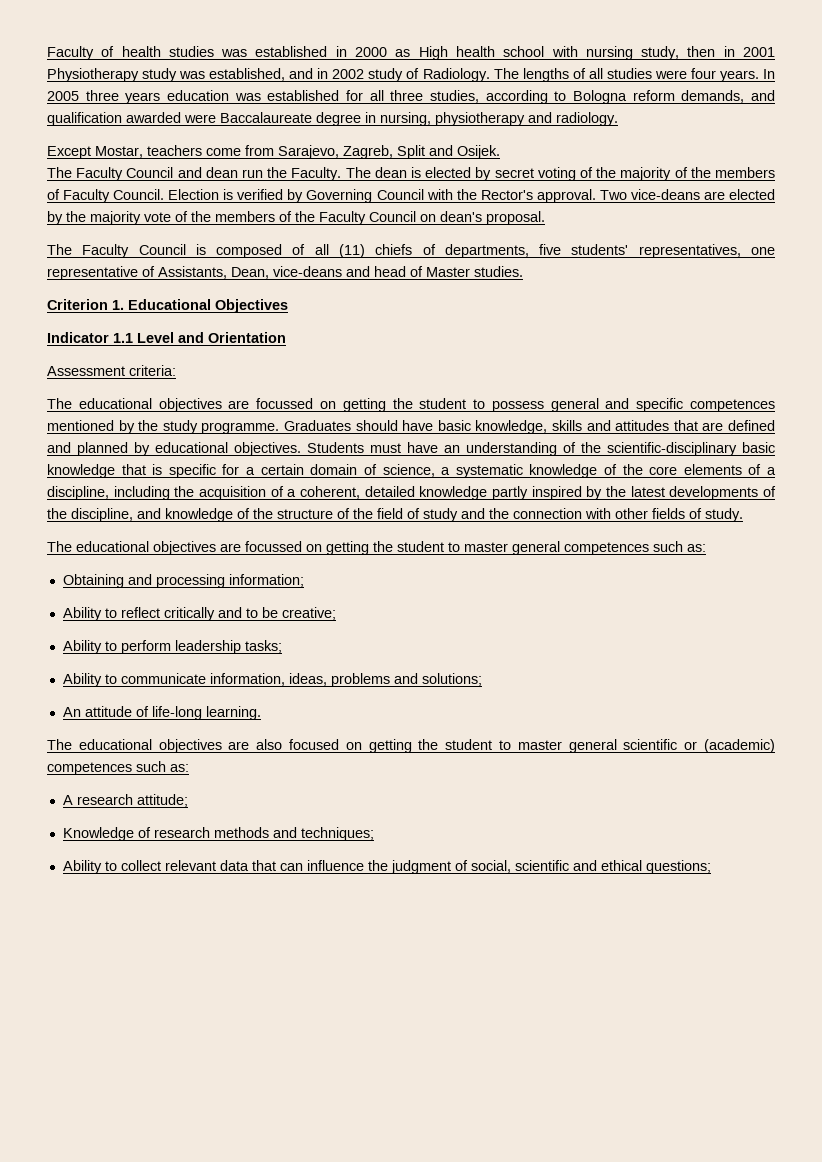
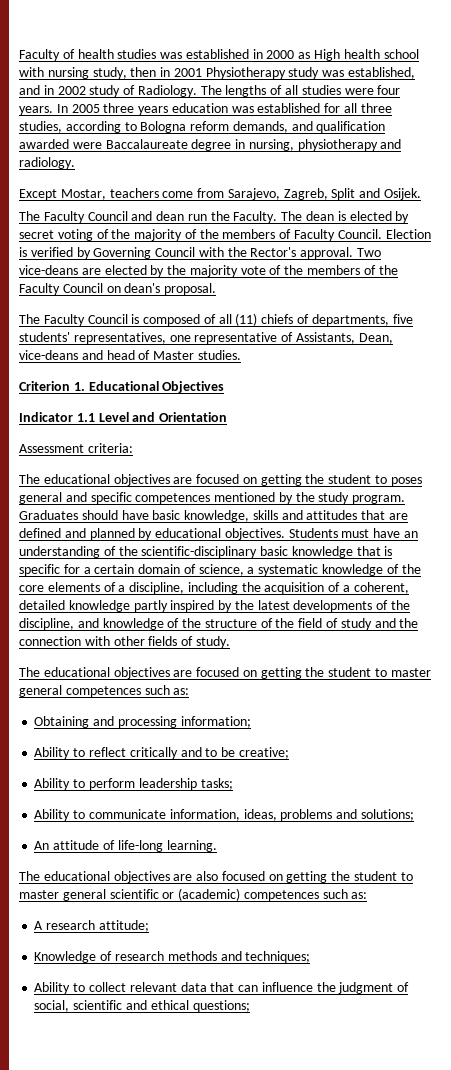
[256,398,544,412] focussed on getting the student to possess -> [196,474,422,486] focused on getting the student to poses
[201,422,280,434] programme. -> [352,495,406,504] program.
[245,541,302,552] focussed -> [196,667,240,677] focused

